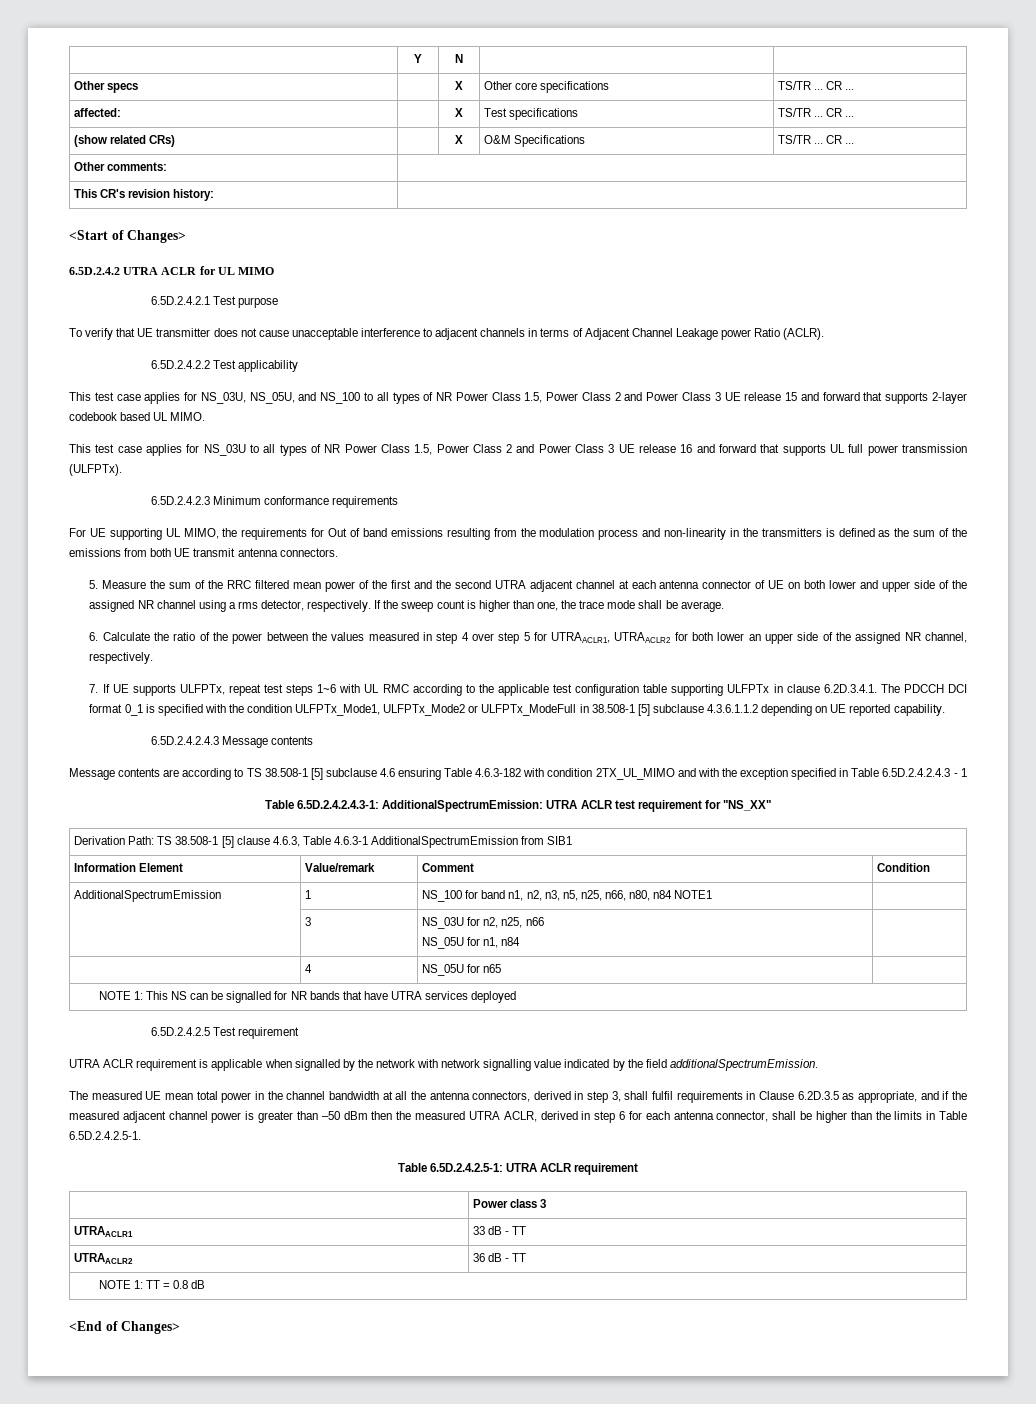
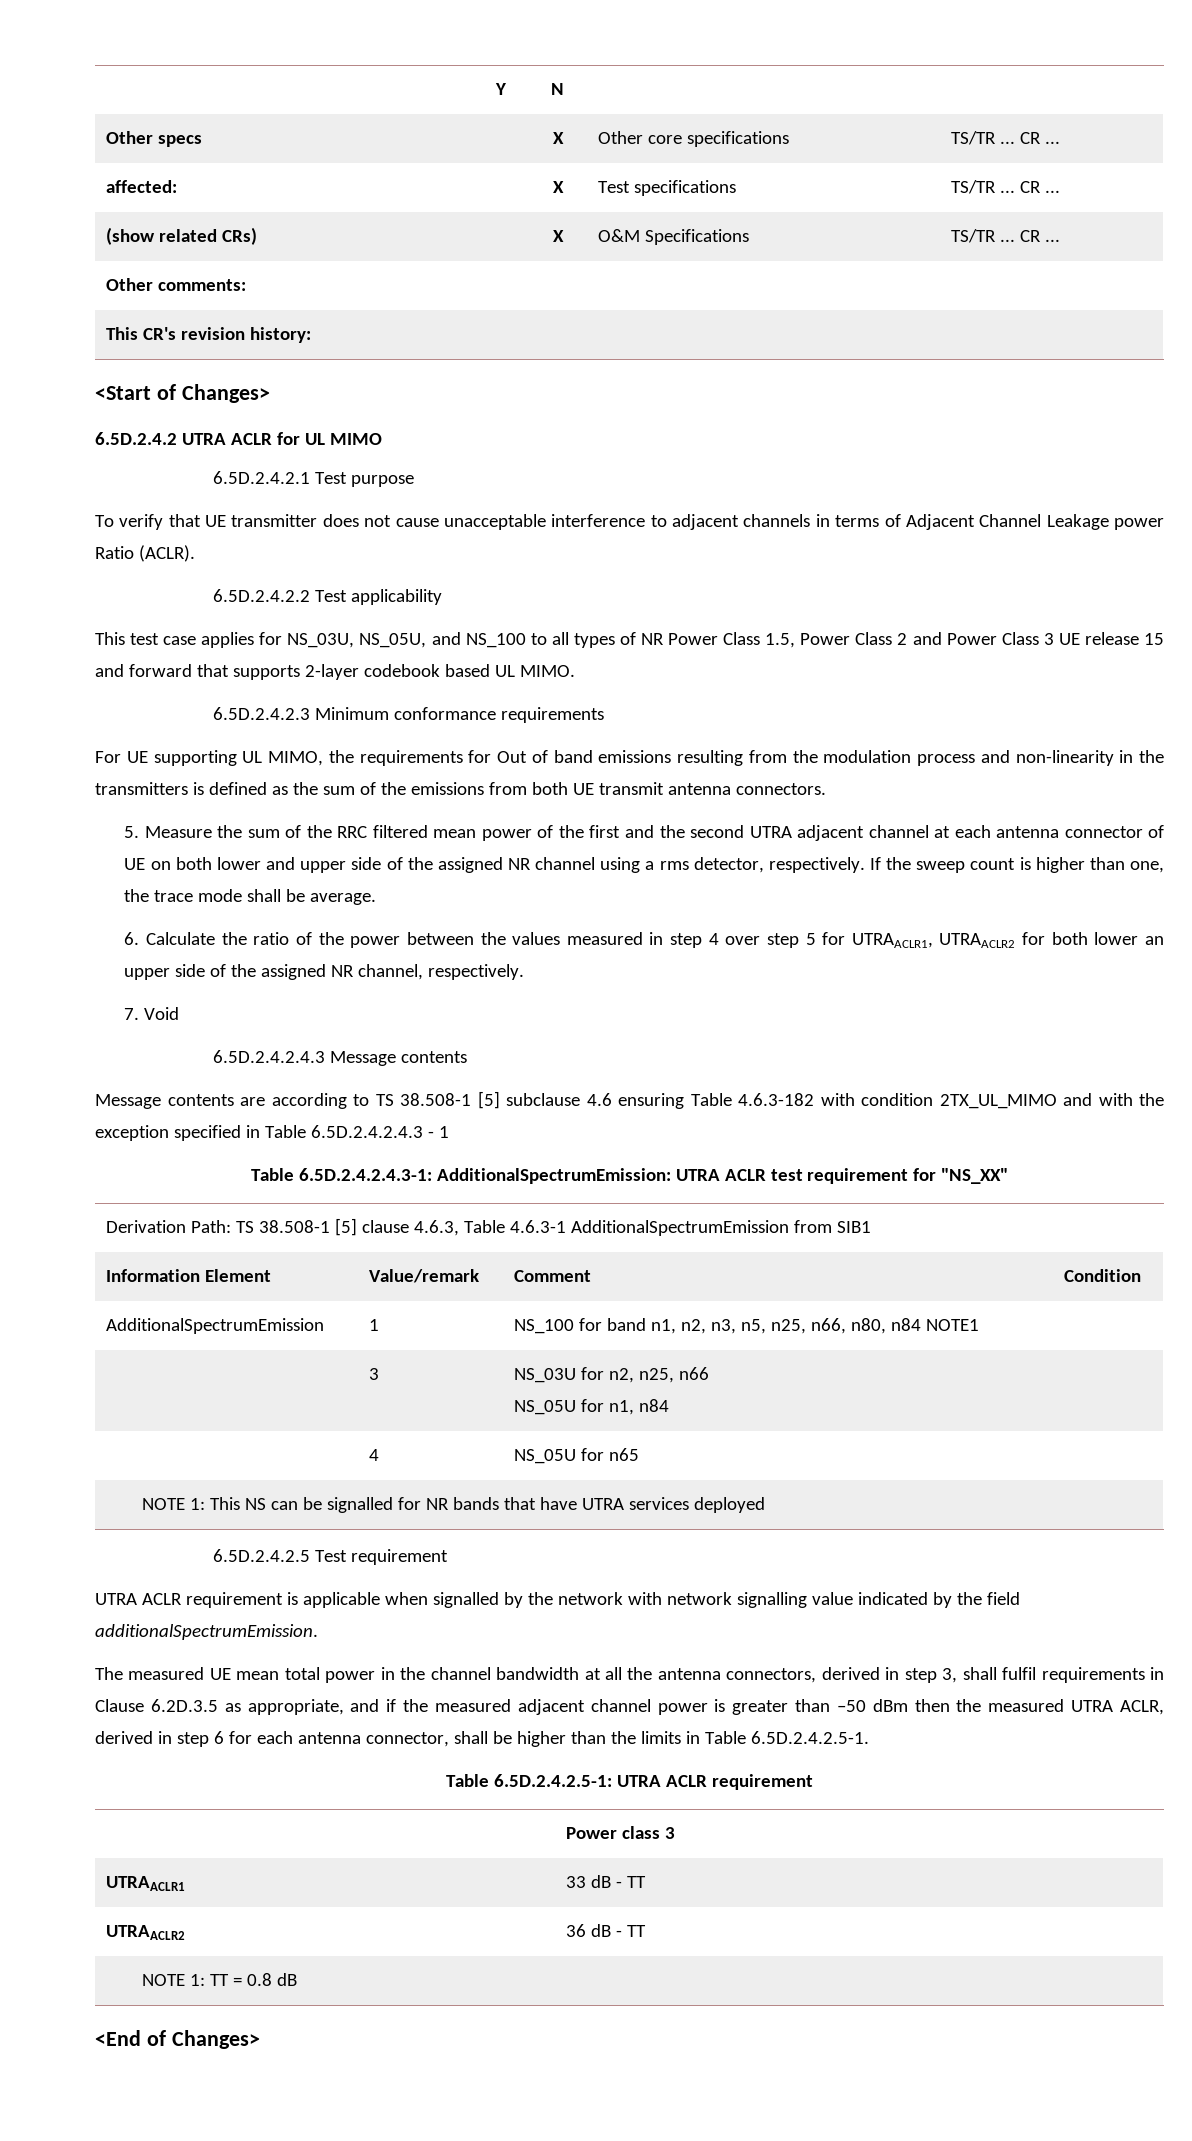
[69,444,968,456] [69,464,122,476] // This test case applies for NS_03U to all types of NR Power Class 1.5, Power Class 2 and Power Class 3 UE release 16 and forward that supports UL full power transmission (ULFPTx). -> (575, 671) none
[102,684,967,696] [89,704,945,716] If UE supports ULFPTx, repeat test steps 1~6 with UL RMC according to the applicable test configuration table supporting ULFPTx in clause 6.2D.3.4.1. The PDCCH DCI format 0_1 is specified with the condition ULFPTx_Mode1, ULFPTx_Mode2 or ULFPTx_ModeFull in 38.508-1 [5] subclause 4.3.6.1.1.2 depending on UE reported capability. -> [144,1007,180,1020] Void

